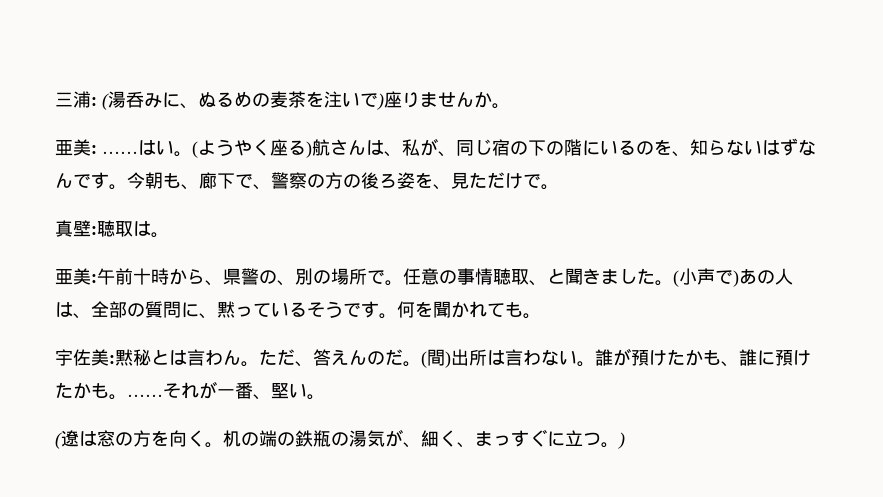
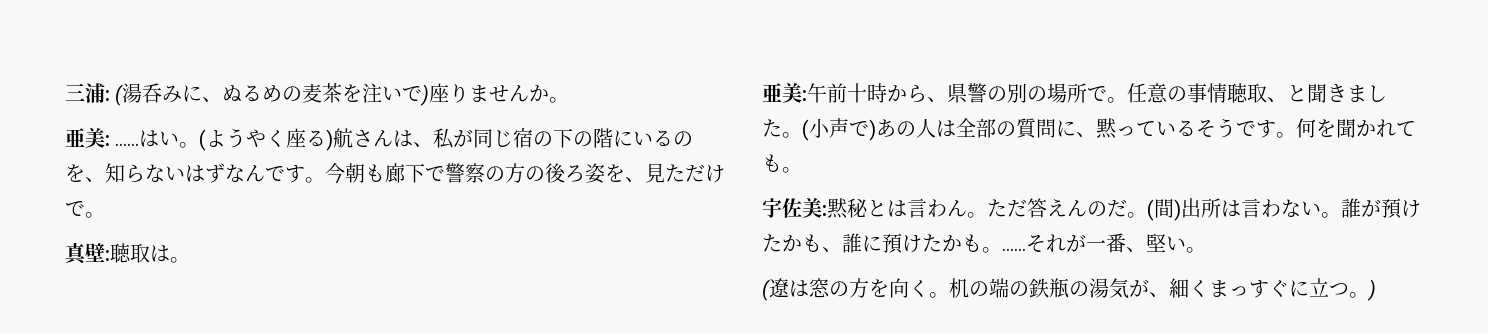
[438,151,456,157] 、 -> (474, 138) none
[181,172,271,190] 、廊下で、 -> [385,163,445,183] 廊下で
[277,280,295,286] 、 -> (1007, 94) none
[73,313,91,319] 、 -> (956, 128) none
[295,361,313,367] 、 -> (1027, 208) none
[457,442,475,448] 、 -> (1209, 288) none

